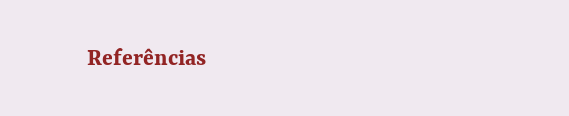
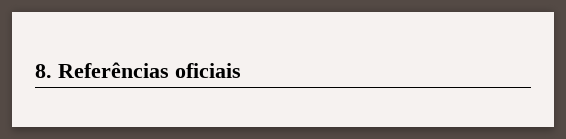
[87,48,206,65] Referências -> [35,62,241,78] 8. Referências oficiais

